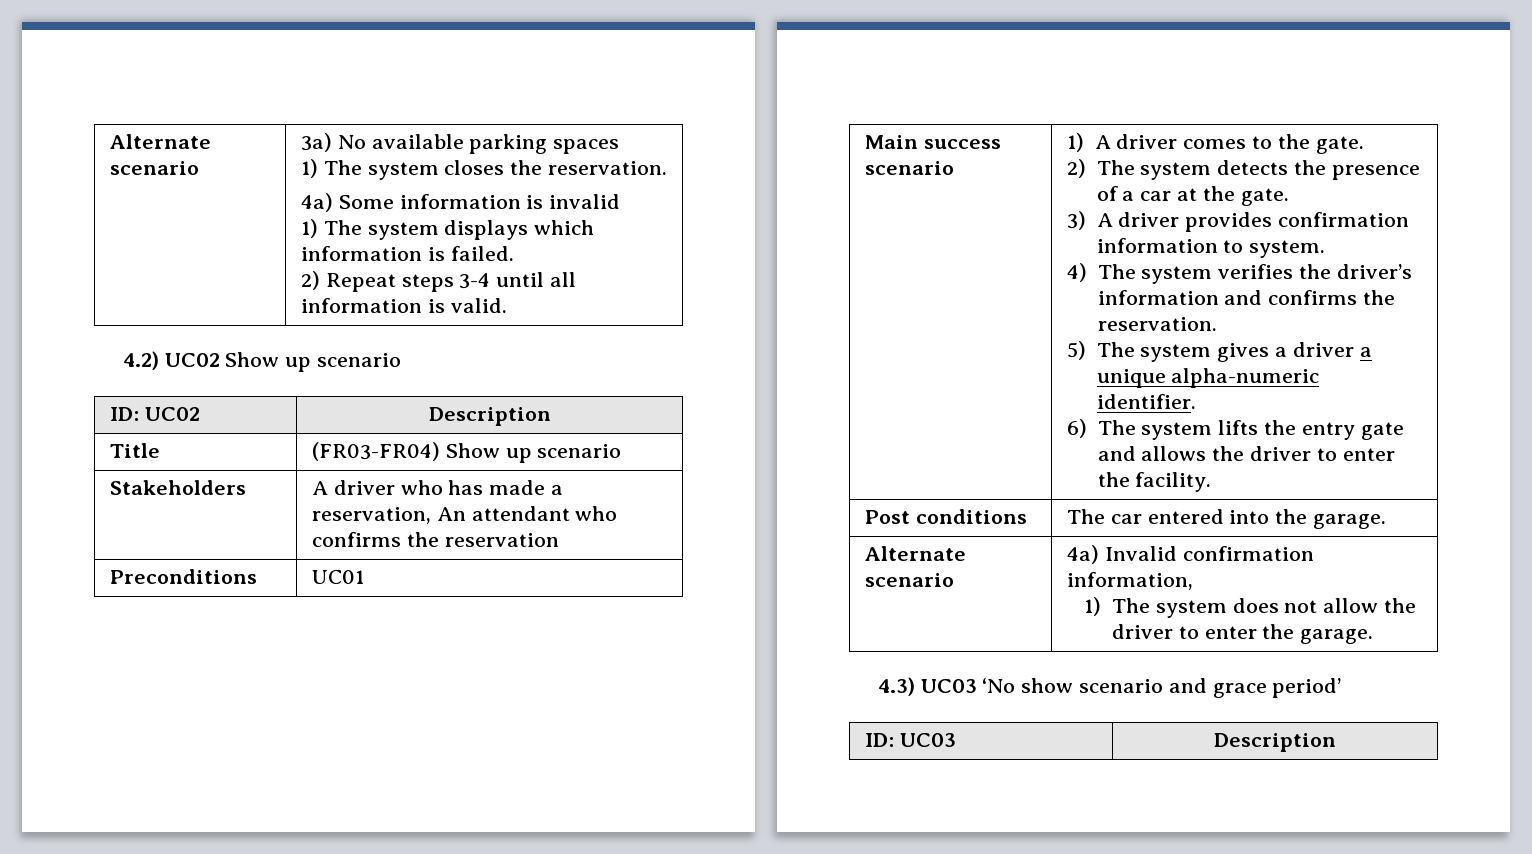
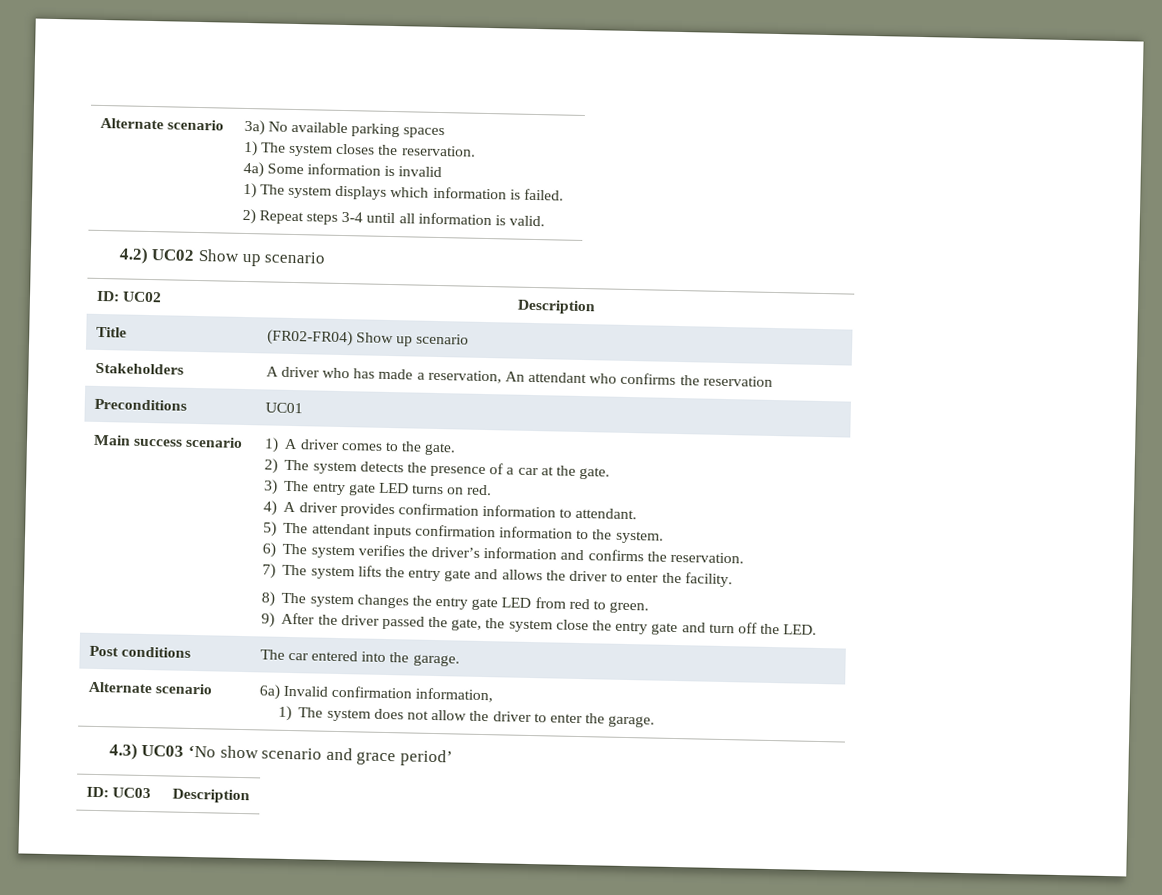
[311,442,440,461] (FR03-FR04) -> [266,329,353,347] (FR02-FR04)
(1086, 220) none -> [284,480,493,496] [262,500,277,516] The entry gate LED turns on red. // 4)
(1244, 246) none -> [575,507,638,520] [262,521,613,540] attendant. // 5) The attendant inputs confirmation information to the
[1066,263,1087,282] 4) -> [261,542,276,558] 6)
[1066,341,1372,362] [1096,368,1320,388] [1096,394,1196,409] [1066,419,1213,440] 5) The system gives a driver a unique alpha-numeric identifier. // 6) The system -> [261,563,355,580] 7) The system
(1212, 482) none -> [260,591,650,614] [260,612,818,636] // 8) The system changes the entry gate LED from red to green. // 9) After the driver passed the gate, the system close the entry gate and turn off the LED.
[1066,545,1099,564] 4a) -> [258,684,281,700] 6a)

